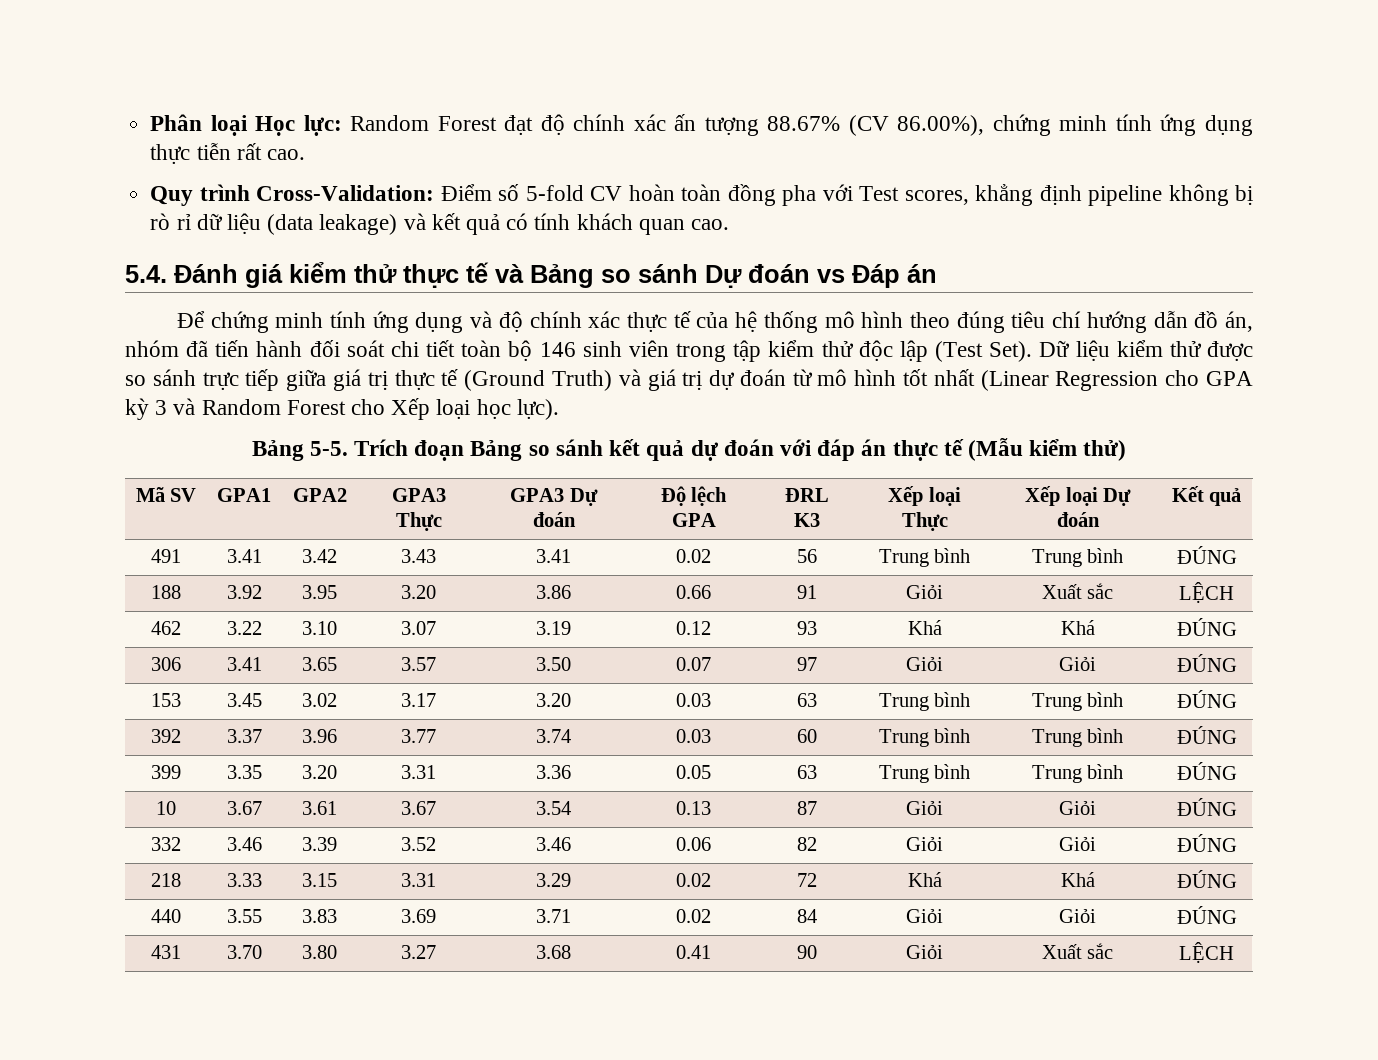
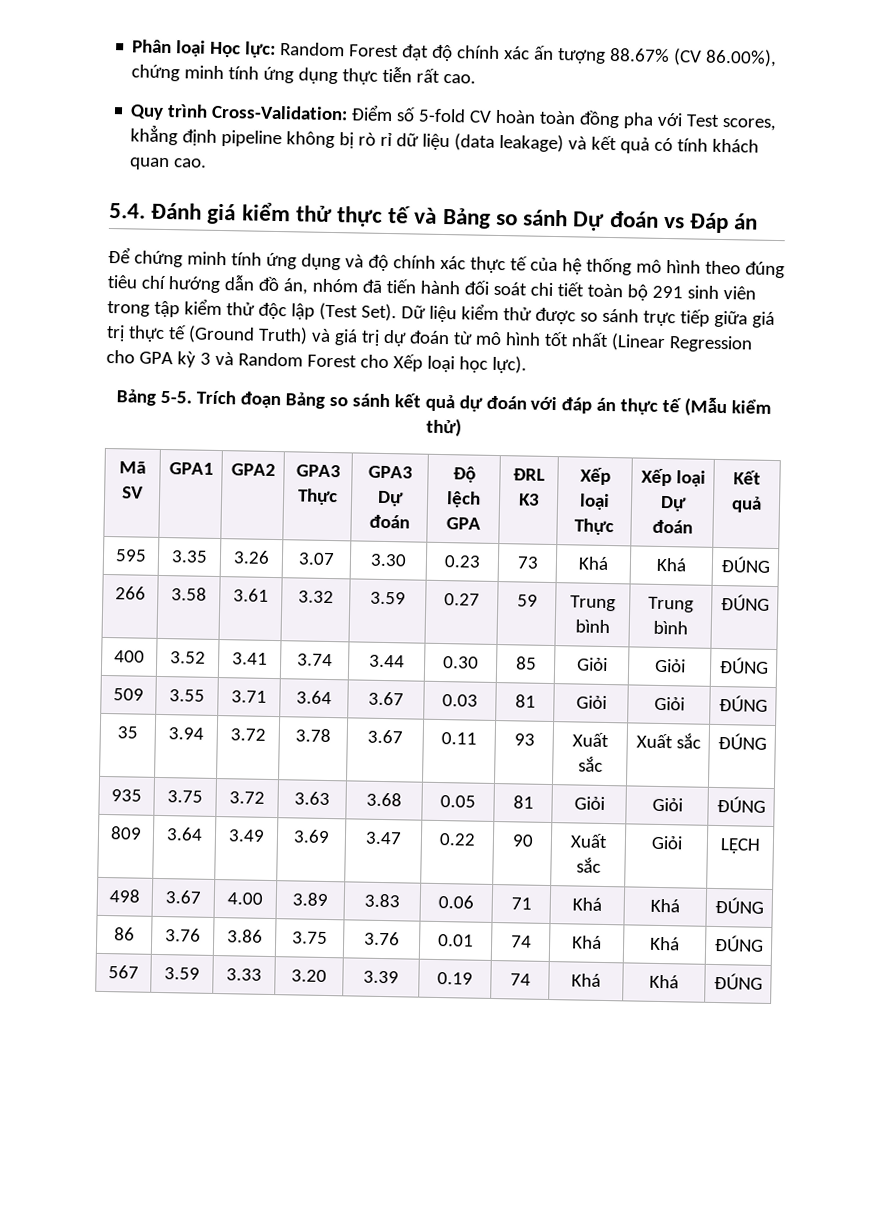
[539,342,576,357] 146 -> [651,285,683,299] 291
[151,549,181,563] [226,549,262,563] [302,549,337,563] [401,549,436,563] [536,549,571,563] [676,549,711,563] [797,549,817,563] [878,548,971,567] [1031,548,1124,567] [1176,546,1237,564] [151,585,181,599] [226,585,262,599] [302,585,337,599] [401,585,436,599] [536,585,571,599] [676,585,711,599] [797,585,817,599] [906,585,943,599] [1041,583,1114,599] [1179,582,1234,603] [151,621,181,635] [226,621,262,635] [302,621,337,635] [401,621,436,635] [536,621,571,635] [676,621,711,635] [797,621,817,635] [907,620,942,635] [1060,620,1095,635] [1176,618,1237,636] [151,657,181,671] [226,657,262,671] [302,657,337,671] [401,657,436,671] [536,657,571,671] [676,657,711,671] [797,657,817,671] [906,657,943,671] [1059,657,1096,671] [1176,654,1237,672] [151,693,181,707] [226,693,262,707] [302,693,337,707] [401,693,436,707] [536,693,571,707] [676,693,711,707] [797,693,817,707] [878,692,971,711] [1031,692,1124,711] [1176,690,1237,708] [151,729,181,743] [226,729,262,743] [302,729,337,743] [401,729,436,743] [536,729,571,743] [676,729,711,743] [797,729,817,743] [878,728,971,747] [1031,728,1124,747] [1176,726,1237,744] [151,765,181,779] [226,765,262,779] [302,765,337,779] [401,765,436,779] [536,765,571,779] [676,765,711,779] [797,765,817,779] [878,764,971,783] [1031,764,1124,783] [1176,762,1237,780] [156,801,176,815] [226,801,262,815] [302,801,337,815] [401,801,436,815] [536,801,571,815] [676,801,711,815] [797,801,817,815] [906,801,943,815] [1059,801,1096,815] [1176,798,1237,816] [151,837,181,851] [226,837,262,851] [302,837,337,851] [401,837,436,851] [536,837,571,851] [676,837,711,851] [797,837,817,851] [906,837,943,851] [1059,837,1096,851] [1176,834,1237,852] [151,873,181,887] [226,873,262,887] [302,873,337,887] [401,873,436,887] [536,873,571,887] [676,873,711,887] [797,873,817,887] [907,872,942,887] [1060,872,1095,887] [1176,870,1237,888] [151,909,181,923] [226,909,262,923] [302,909,337,923] [401,909,436,923] [536,909,571,923] [676,909,711,923] [797,909,817,923] [906,909,943,923] [1059,909,1096,923] [1176,906,1237,924] [151,945,181,959] [226,945,262,959] [302,945,337,959] [401,945,436,959] [536,945,571,959] [676,945,711,959] [797,945,817,959] [906,945,943,959] [1041,943,1114,959] [1179,942,1234,963] 491 | 3.41 | 3.42 | 3.43 | 3.41 | 0.02 | 56 | Trung bình | Trung bình | ĐÚNG // 188 | 3.92 | 3.95 | 3.20 | 3.86 | 0.66 | 91 | Giỏi | Xuất sắc | LỆCH // 462 | 3.22 | 3.10 | 3.07 | 3.19 | 0.12 | 93 | Khá | Khá | ĐÚNG // 306 | 3.41 | 3.65 | 3.57 | 3.50 | 0.07 | 97 | Giỏi | Giỏi | ĐÚNG // 153 | 3.45 | 3.02 | 3.17 | 3.20 | 0.03 | 63 | Trung bình | Trung bình | ĐÚNG // 392 | 3.37 | 3.96 | 3.77 | 3.74 | 0.03 | 60 | Trung bình | Trung bình | ĐÚNG // 399 | 3.35 | 3.20 | 3.31 | 3.36 | 0.05 | 63 | Trung bình | Trung bình | ĐÚNG // 10 | 3.67 | 3.61 | 3.67 | 3.54 | 0.13 | 87 | Giỏi | Giỏi | ĐÚNG // 332 | 3.46 | 3.39 | 3.52 | 3.46 | 0.06 | 82 | Giỏi | Giỏi | ĐÚNG // 218 | 3.33 | 3.15 | 3.31 | 3.29 | 0.02 | 72 | Khá | Khá | ĐÚNG // 440 | 3.55 | 3.83 | 3.69 | 3.71 | 0.02 | 84 | Giỏi | Giỏi | ĐÚNG // 431 | 3.70 | 3.80 | 3.27 | 3.68 | 0.41 | 90 | Giỏi | Xuất sắc | LỆCH -> [115,549,147,562] [171,550,208,563] [233,550,270,564] [298,552,335,566] [370,553,407,567] [444,555,481,568] [516,556,539,569] [578,556,609,571] [656,557,687,572] [720,556,771,573] [115,586,146,600] [171,587,207,601] [233,588,269,602] [298,590,334,604] [370,591,406,605] [444,593,480,606] [516,594,538,607] [570,595,616,612] [574,619,610,634] [648,596,694,613] [652,620,688,635] [720,594,770,611] [114,650,145,663] [170,651,206,664] [232,652,268,665] [297,653,333,667] [369,654,405,668] [443,656,479,669] [515,656,537,670] [576,657,608,672] [654,658,686,673] [718,657,769,674] [113,688,144,701] [169,689,205,702] [231,690,267,703] [296,690,332,705] [368,691,404,706] [442,694,478,707] [514,694,536,708] [575,695,607,710] [653,696,685,711] [718,695,768,712] [117,726,138,739] [168,727,204,740] [230,728,266,741] [295,728,331,743] [367,729,403,744] [441,732,477,745] [513,733,535,746] [572,732,609,748] [577,756,603,772] [635,733,701,749] [717,733,767,750] [111,789,142,802] [167,790,203,803] [229,791,265,804] [294,791,330,806] [366,792,402,807] [440,795,476,808] [512,795,534,809] [573,796,605,810] [651,797,683,812] [716,796,766,813] [110,826,142,840] [166,827,203,841] [228,829,265,842] [293,829,330,844] [365,831,402,845] [439,833,476,846] [511,834,534,847] [570,833,608,849] [575,857,601,873] [650,835,683,850] [720,838,761,854] [109,889,141,903] [165,890,201,904] [227,892,263,905] [292,892,328,907] [364,893,400,908] [438,895,474,909] [510,897,532,910] [572,897,602,911] [650,898,680,913] [714,896,764,914] [114,927,135,941] [165,928,201,942] [227,929,263,943] [292,931,328,945] [364,931,400,946] [438,934,474,947] [510,935,532,948] [572,935,602,949] [650,936,680,951] [713,934,764,952] [108,965,139,979] [164,967,200,980] [226,968,262,981] [291,969,327,983] [363,970,399,984] [437,972,473,985] [509,973,531,986] [571,973,601,987] [649,974,679,989] [713,972,763,990] 595 | 3.35 | 3.26 | 3.07 | 3.30 | 0.23 | 73 | Khá | Khá | ĐÚNG // 266 | 3.58 | 3.61 | 3.32 | 3.59 | 0.27 | 59 | Trung bình | Trung bình | ĐÚNG // 400 | 3.52 | 3.41 | 3.74 | 3.44 | 0.30 | 85 | Giỏi | Giỏi | ĐÚNG // 509 | 3.55 | 3.71 | 3.64 | 3.67 | 0.03 | 81 | Giỏi | Giỏi | ĐÚNG // 35 | 3.94 | 3.72 | 3.78 | 3.67 | 0.11 | 93 | Xuất sắc | Xuất sắc | ĐÚNG // 935 | 3.75 | 3.72 | 3.63 | 3.68 | 0.05 | 81 | Giỏi | Giỏi | ĐÚNG // 809 | 3.64 | 3.49 | 3.69 | 3.47 | 0.22 | 90 | Xuất sắc | Giỏi | LỆCH // 498 | 3.67 | 4.00 | 3.89 | 3.83 | 0.06 | 71 | Khá | Khá | ĐÚNG // 86 | 3.76 | 3.86 | 3.75 | 3.76 | 0.01 | 74 | Khá | Khá | ĐÚNG // 567 | 3.59 | 3.33 | 3.20 | 3.39 | 0.19 | 74 | Khá | Khá | ĐÚNG

